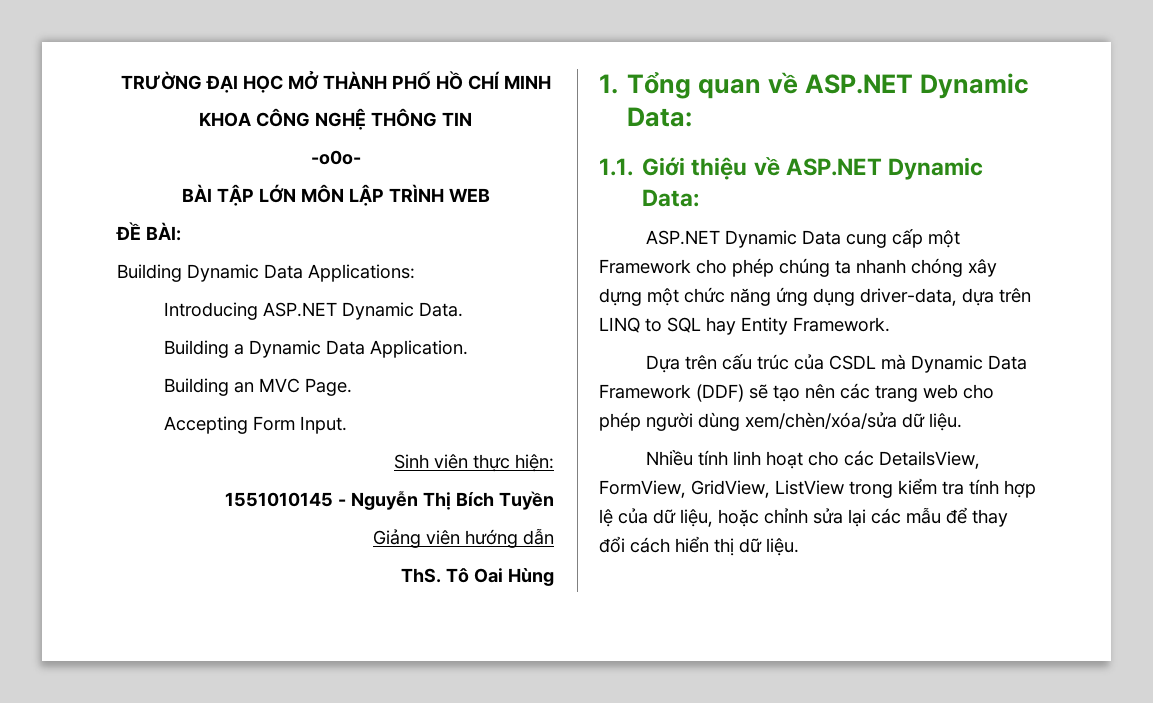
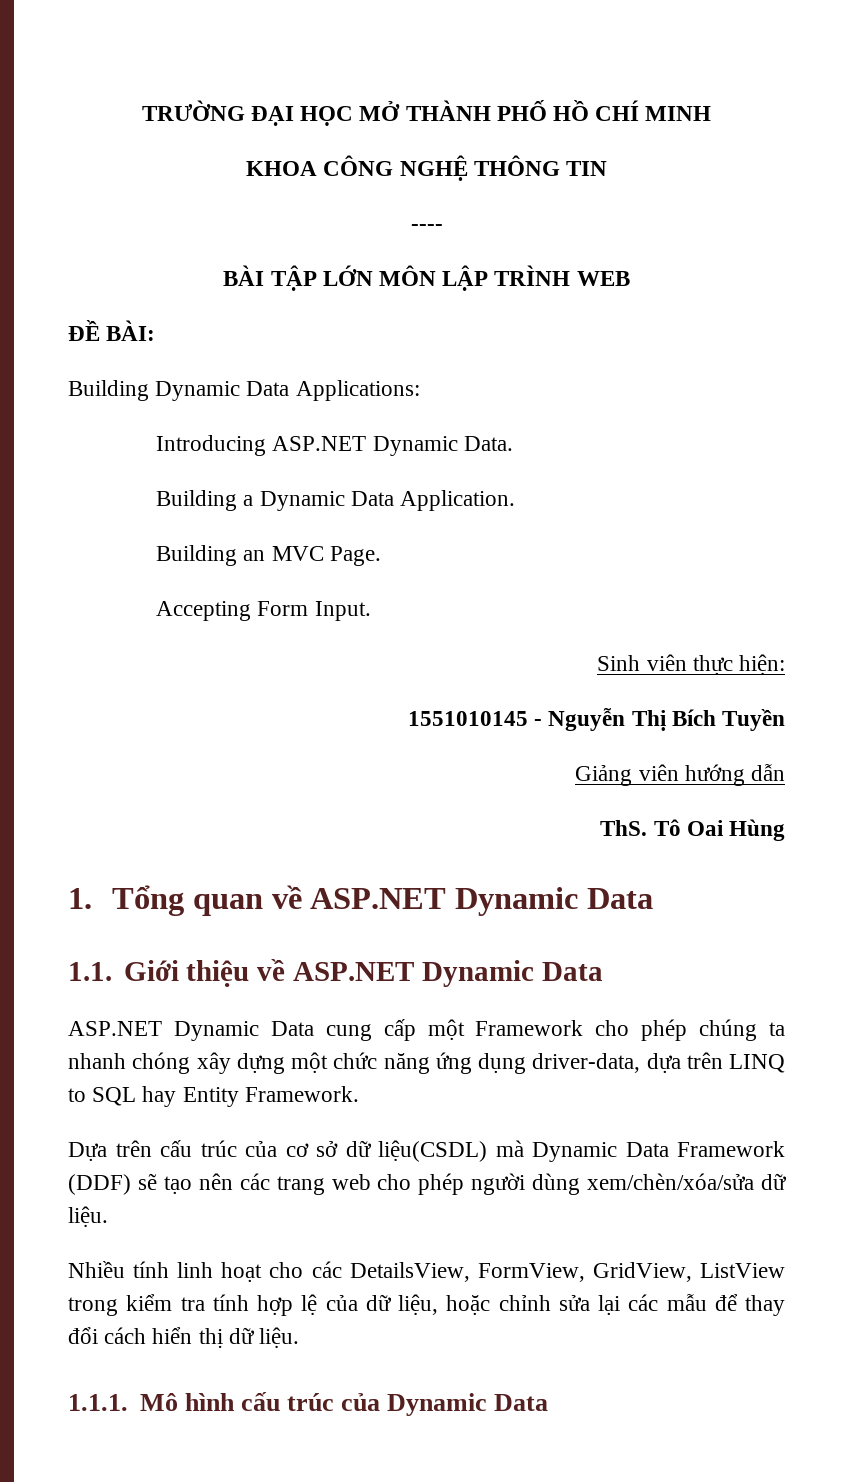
[310,150,361,165] -o0o- -> [410,224,443,231] ----
[627,107,693,127] Data: -> [586,888,653,909] Data
[642,189,700,207] Data: -> [541,962,603,981] Data
[829,355,877,370] CSDL -> [285,1140,487,1162] cơ sở dữ liệu(CSDL)
(799, 547) none -> [68,1392,548,1416] // 1.1.1. Mô hình cấu trúc của Dynamic Data

